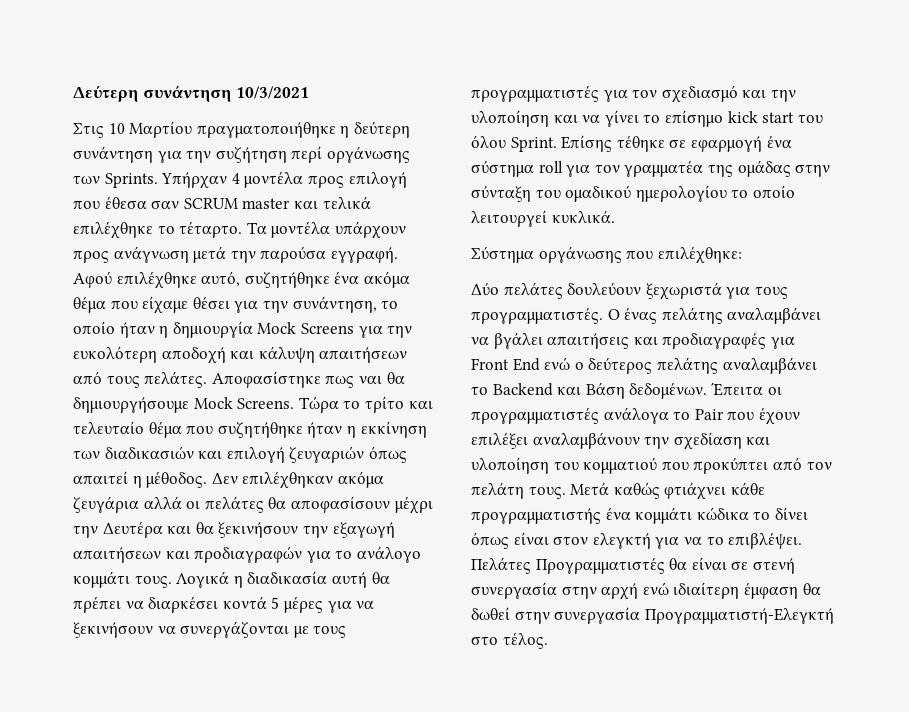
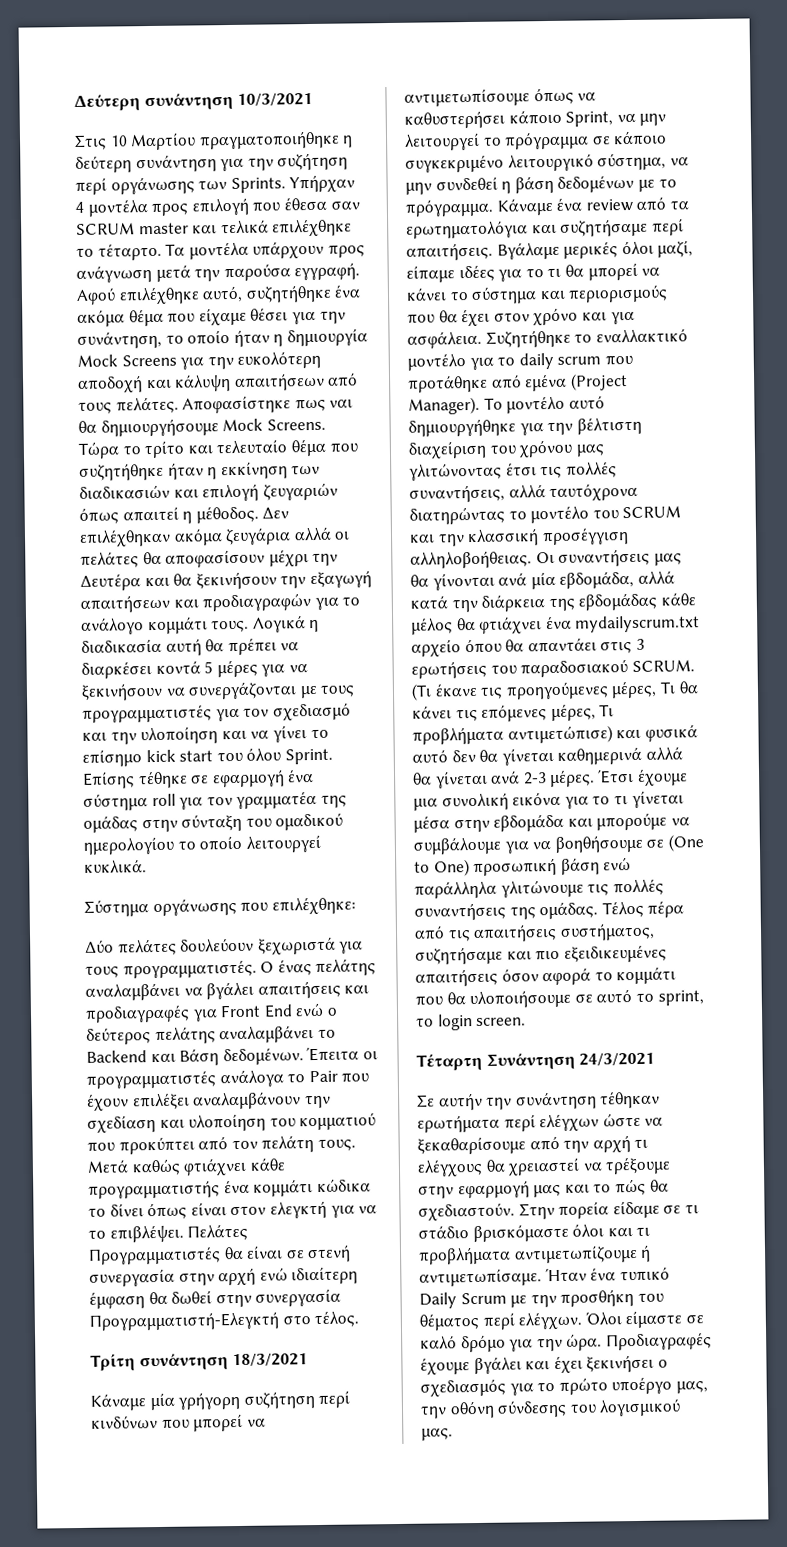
(548, 640) none -> [90,1353,309,1371] [90,1390,351,1411] [91,1413,266,1432] [404,87,597,107] [404,109,667,129] [404,130,668,151] [405,152,689,173] [405,174,677,195] [405,196,689,217] [406,218,684,239] [406,240,694,261] [406,262,661,283] [406,284,669,304] [407,307,635,327] [407,328,688,349] [407,352,633,371] [408,373,628,393] [408,395,605,415] [408,416,642,437] [408,439,605,459] [409,461,617,481] [409,482,639,503] [409,505,682,525] [409,527,629,547] [410,548,682,569] [410,570,675,591] [410,592,696,613] [411,615,701,635] [411,637,645,657] [411,659,695,679] [411,680,699,701] [412,703,615,722] [412,724,698,745] [412,746,683,766] [412,768,688,789] [413,790,684,811] [413,812,690,833] [413,834,704,855] [414,857,632,877] [414,878,664,899] [414,900,685,921] [414,922,655,943] [415,944,667,965] [415,966,677,987] [415,989,704,1009] [416,1014,527,1031] [416,1052,656,1071] [417,1090,661,1111] [417,1112,664,1133] [417,1135,649,1155] [417,1156,672,1177] [418,1178,669,1199] [418,1200,699,1221] [418,1223,651,1243] [418,1244,652,1265] [419,1266,670,1287] [419,1289,664,1309] [419,1310,704,1331] [420,1332,712,1353] [420,1354,668,1375] [420,1376,708,1397] [420,1398,682,1419] [421,1428,453,1441] // Τρίτη συνάντηση 18/3/2021 // Κάναμε μία γρήγορη συζήτηση περί κινδύνων που μπορεί να αντιμετωπίσουμε όπως να καθυστερήσει κάποιο Sprint, να μην λειτουργεί το πρόγραμμα σε κάποιο συγκεκριμένο λειτουργικό σύστημα, να μην συνδεθεί η βάση δεδομένων με το πρόγραμμα. Κάναμε ένα review από τα ερωτηματολόγια και συζητήσαμε περί απαιτήσεις. Βγάλαμε μερικές όλοι μαζί, είπαμε ιδέες για το τι θα μπορεί να κάνει το σύστημα και περιορισμούς που θα έχει στον χρόνο και για ασφάλεια. Συζητήθηκε το εναλλακτικό μοντέλο για το daily scrum που προτάθηκε από εμένα (Project Manager). Το μοντέλο αυτό δημιουργήθηκε για την βέλτιστη διαχείριση του χρόνου μας γλιτώνοντας έτσι τις πολλές συναντήσεις, αλλά ταυτόχρονα διατηρώντας το μοντέλο του SCRUM και την κλασσική προσέγγιση αλληλοβοήθειας. Οι συναντήσεις μας θα γίνονται ανά μία εβδομάδα, αλλά κατά την διάρκεια της εβδομάδας κάθε μέλος θα φτιάχνει ένα mydailyscrum.txt αρχείο όπου θα απαντάει στις 3 ερωτήσεις του παραδοσιακού SCRUM. (Τι έκανε τις προηγούμενες μέρες, Τι θα κάνει τις επόμενες μέρες, Τι προβλήματα αντιμετώπισε) και φυσικά αυτό δεν θα γίνεται καθημερινά αλλά θα γίνεται ανά 2-3 μέρες. Έτσι έχουμε μια συνολική εικόνα για το τι γίνεται μέσα στην εβδομάδα και μπορούμε να συμβάλουμε για να βοηθήσουμε σε (One to One) προσωπική βάση ενώ παράλληλα γλιτώνουμε τις πολλές συναντήσεις της ομάδας. Τέλος πέρα από τις απαιτήσεις συστήματος, συζητήσαμε και πιο εξειδικευμένες απαιτήσεις όσον αφορά το κομμάτι που θα υλοποιήσουμε σε αυτό το sprint, το login screen. // Τέταρτη Συνάντηση 24/3/2021 // Σε αυτήν την συνάντηση τέθηκαν ερωτήματα περί ελέγχων ώστε να ξεκαθαρίσουμε από την αρχή τι ελέγχους θα χρειαστεί να τρέξουμε στην εφαρμογή μας και το πώς θα σχεδιαστούν. Στην πορεία είδαμε σε τι στάδιο βρισκόμαστε όλοι και τι προβλήματα αντιμετωπίζουμε ή αντιμετωπίσαμε. Ήταν ένα τυπικό Daily Scrum με την προσθήκη του θέματος περί ελέγχων. Όλοι είμαστε σε καλό δρόμο για την ώρα. Προδιαγραφές έχουμε βγάλει και έχει ξεκινήσει ο σχεδιασμός για το πρώτο υποέργο μας, την οθόνη σύνδεσης του λογισμικού μας.

